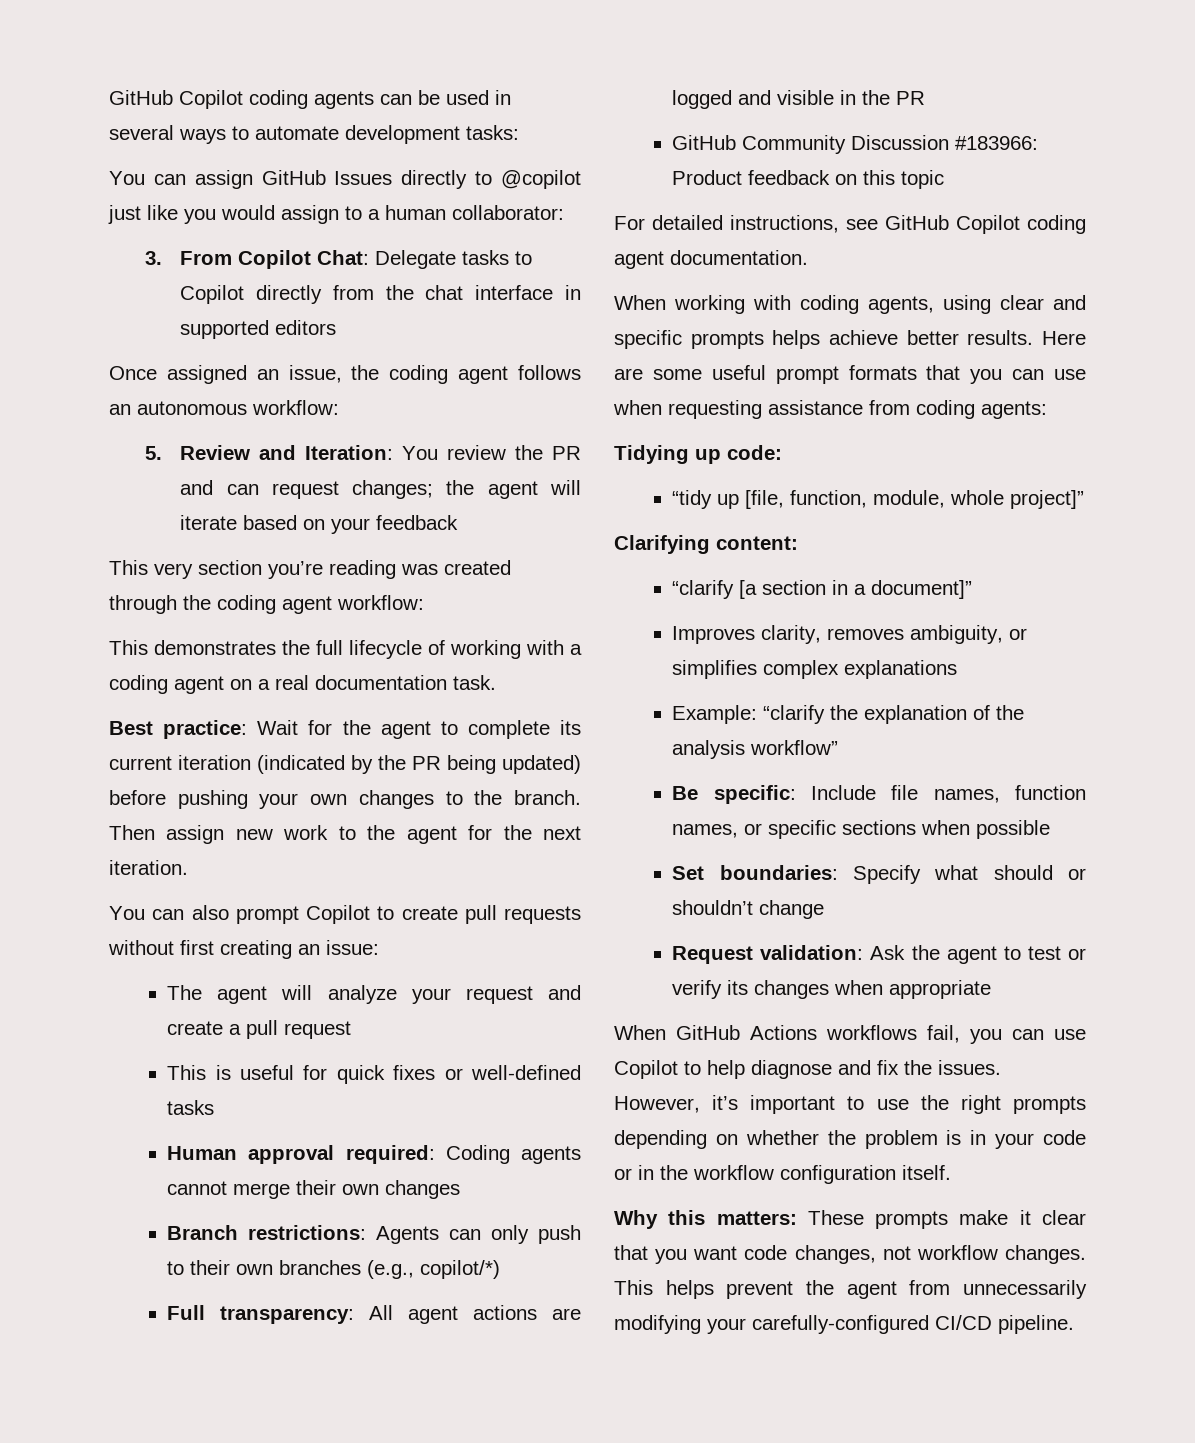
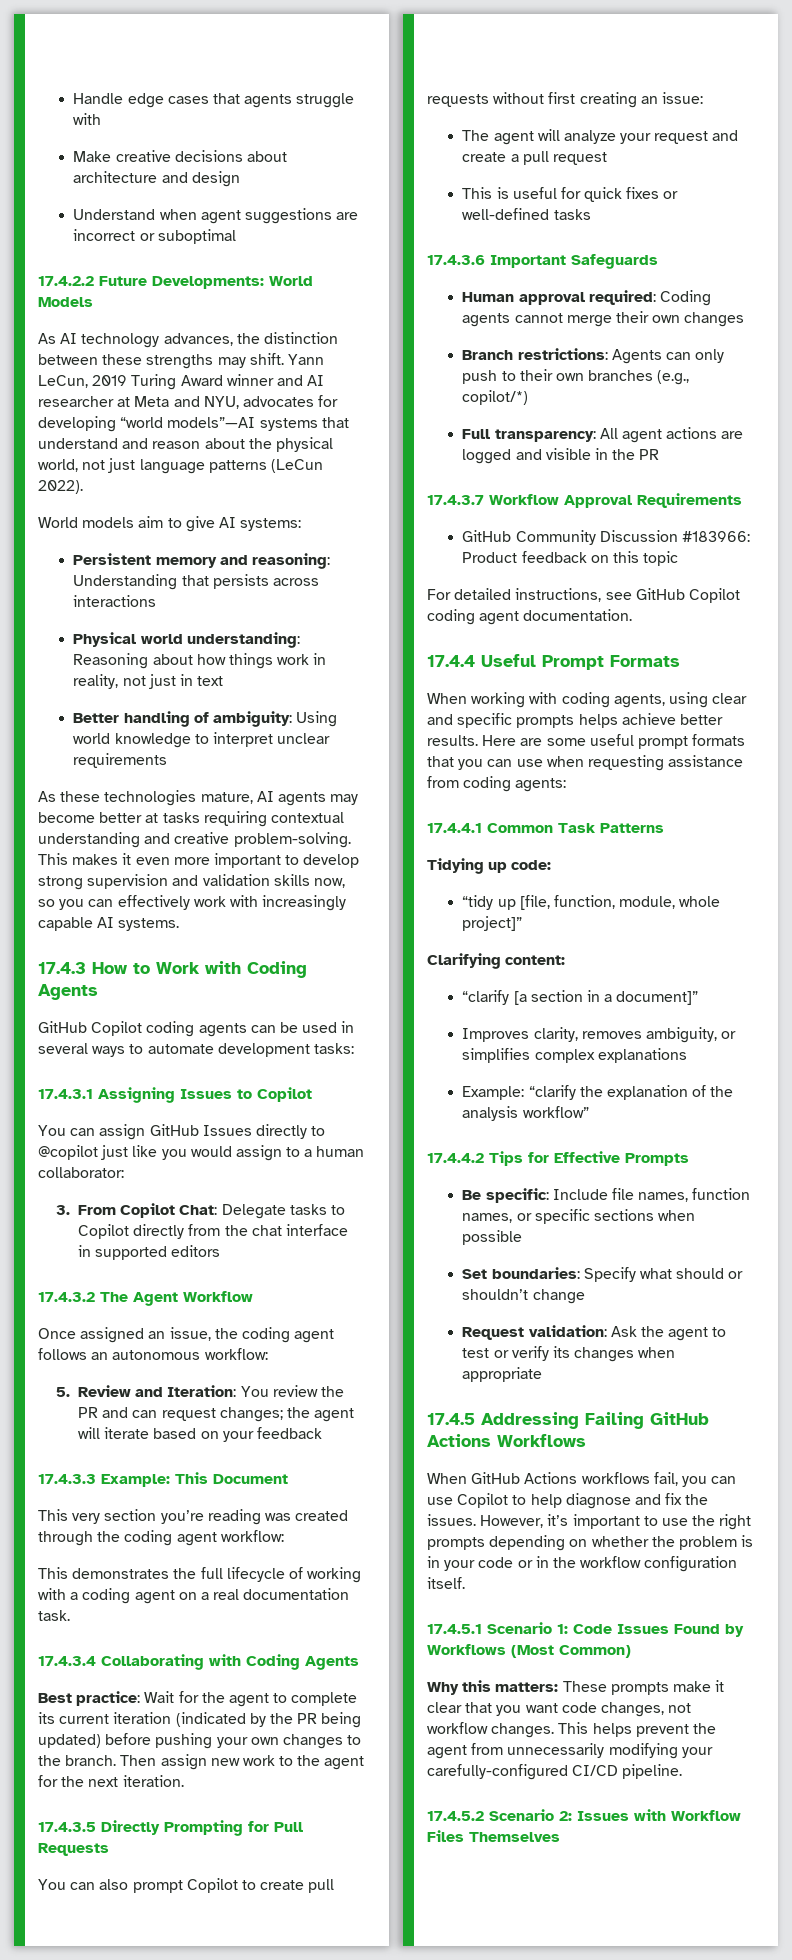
(109, 97) none -> [73,93,355,108] [73,113,102,125] [73,150,287,162] [73,171,240,187] [73,208,359,224] [73,229,236,244] [38,276,313,289] [38,297,93,307] [38,332,338,348] [38,353,324,369] [38,374,325,390] [38,395,339,409] [38,416,349,432] [38,437,333,452] [38,458,323,474] [38,480,83,494] [38,516,302,532] [73,553,330,569] [73,574,319,590] [73,595,157,607] [73,632,300,648] [73,653,327,669] [73,674,224,689] [73,711,338,727] [73,732,331,748] [73,753,168,768] [38,790,359,806] [38,811,344,827] [38,832,351,848] [38,853,360,868] [38,874,345,890] [38,895,347,911] [38,917,180,931] [38,961,307,978] [38,984,98,1000] Handle edge cases that agents struggle with // Make creative decisions about architecture and design // Understand when agent suggestions are incorrect or suboptimal // 17.4.2.2 Future Developments: World Models // As AI technology advances, the distinction between these strengths may shift. Yann LeCun, 2019 Turing Award winner and AI researcher at Meta and NYU, advocates for developing “world models”—AI systems that understand and reason about the physical world, not just language patterns (LeCun 2022). // World models aim to give AI systems: // Persistent memory and reasoning: Understanding that persists across interactions // Physical world understanding: Reasoning about how things work in reality, not just in text // Better handling of ambiguity: Using world knowledge to interpret unclear requirements // As these technologies mature, AI agents may become better at tasks requiring contextual understanding and creative problem-solving. This makes it even more important to develop strong supervision and validation skills now, so you can effectively work with increasingly capable AI systems. // 17.4.3 How to Work with Coding Agents //
(519, 132) none -> [38,1087,312,1103] // 17.4.3.1 Assigning Issues to Copilot
(337, 327) none -> [38,1291,253,1306] // 17.4.3.2 The Agent Workflow
(459, 522) none -> [38,1472,288,1487] // 17.4.3.3 Example: This Document
(496, 682) none -> [38,1654,359,1670] // 17.4.3.4 Collaborating with Coding Agents
(188, 867) none -> [38,1820,303,1836] [38,1843,109,1856] // 17.4.3.5 Directly Prompting for Pull Requests
(215, 1107) none -> [427,254,658,269] // 17.4.3.6 Important Safeguards
(926, 98) none -> [427,493,742,508] // 17.4.3.7 Workflow Approval Requirements
(808, 257) none -> [427,654,680,670] // 17.4.4 Useful Prompt Formats
(1047, 410) none -> [427,823,664,833] // 17.4.4.1 Common Task Patterns
(839, 747) none -> [427,1151,689,1166] // 17.4.4.2 Tips for Effective Prompts
(992, 989) none -> [427,1412,709,1429] [427,1434,586,1447] // 17.4.5 Addressing Failing GitHub Actions Workflows
(951, 1172) none -> [427,1622,744,1637] [427,1644,631,1658] // 17.4.5.1 Scenario 1: Code Issues Found by Workflows (Most Common)
(1074, 1324) none -> [427,1809,741,1821] [427,1830,560,1842] // 17.4.5.2 Scenario 2: Issues with Workflow Files Themselves

